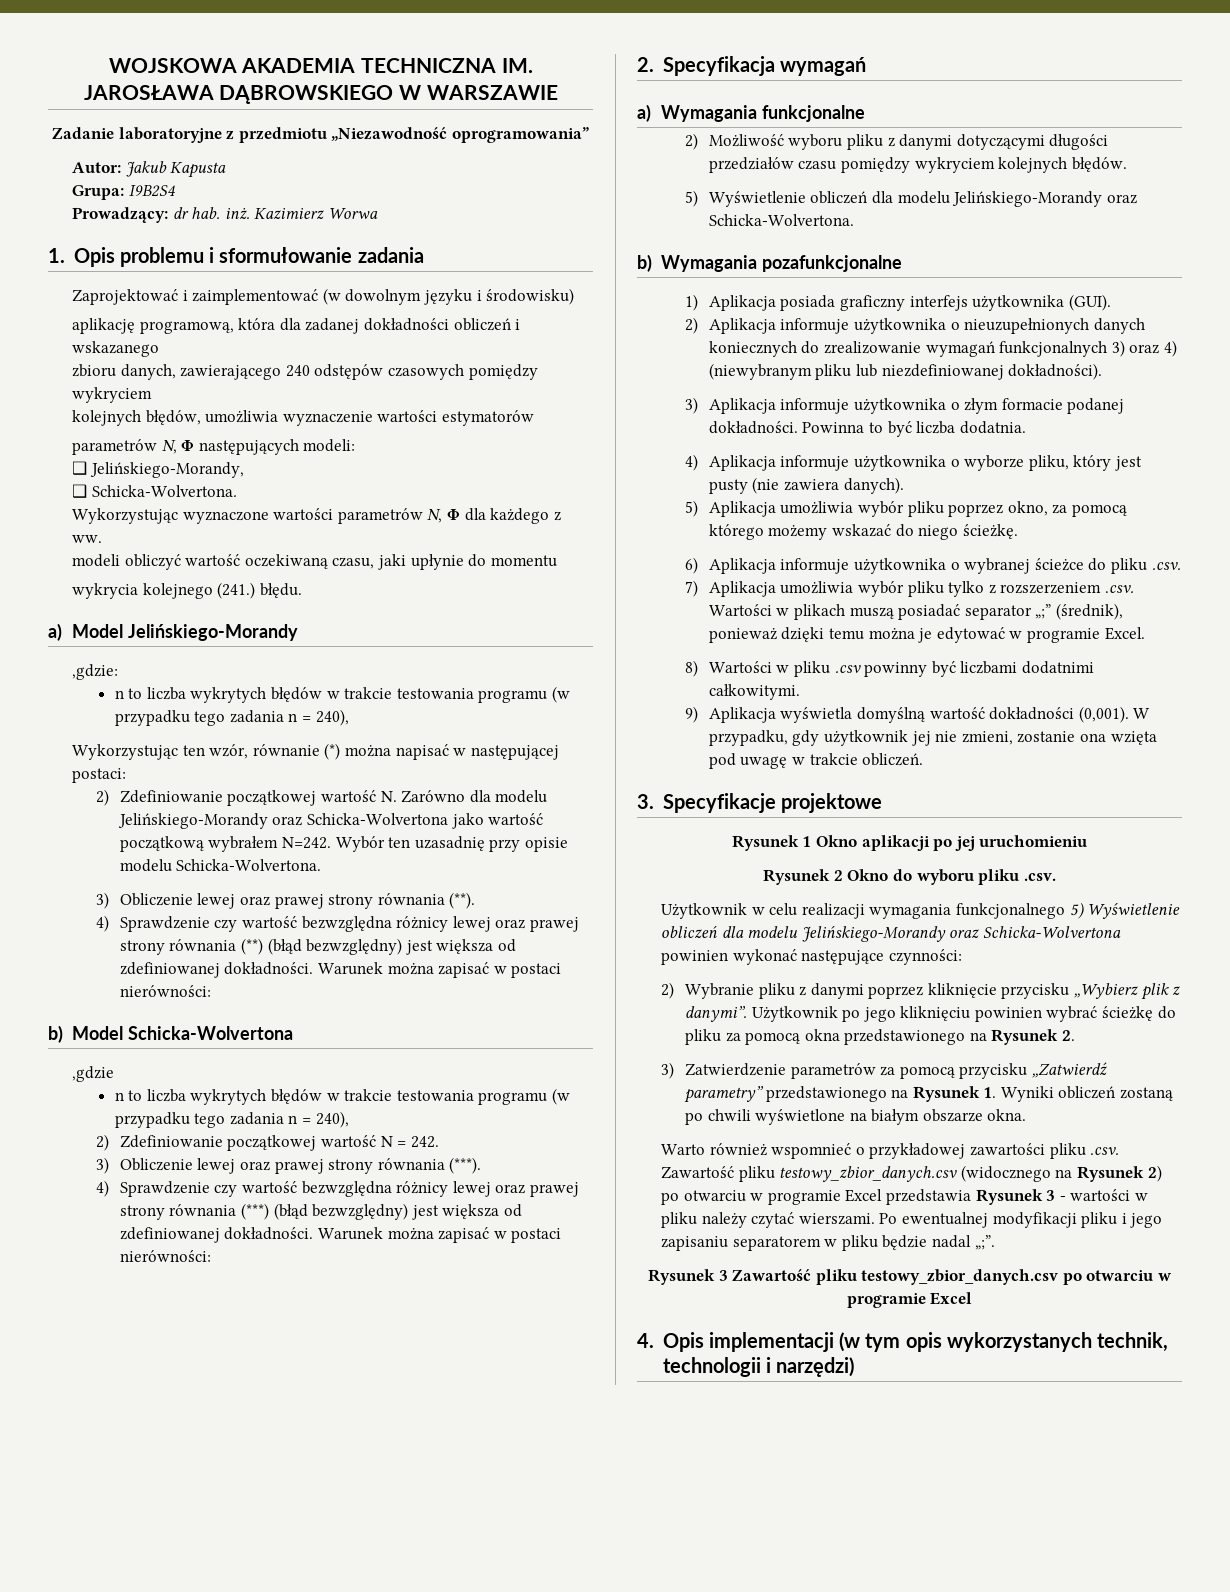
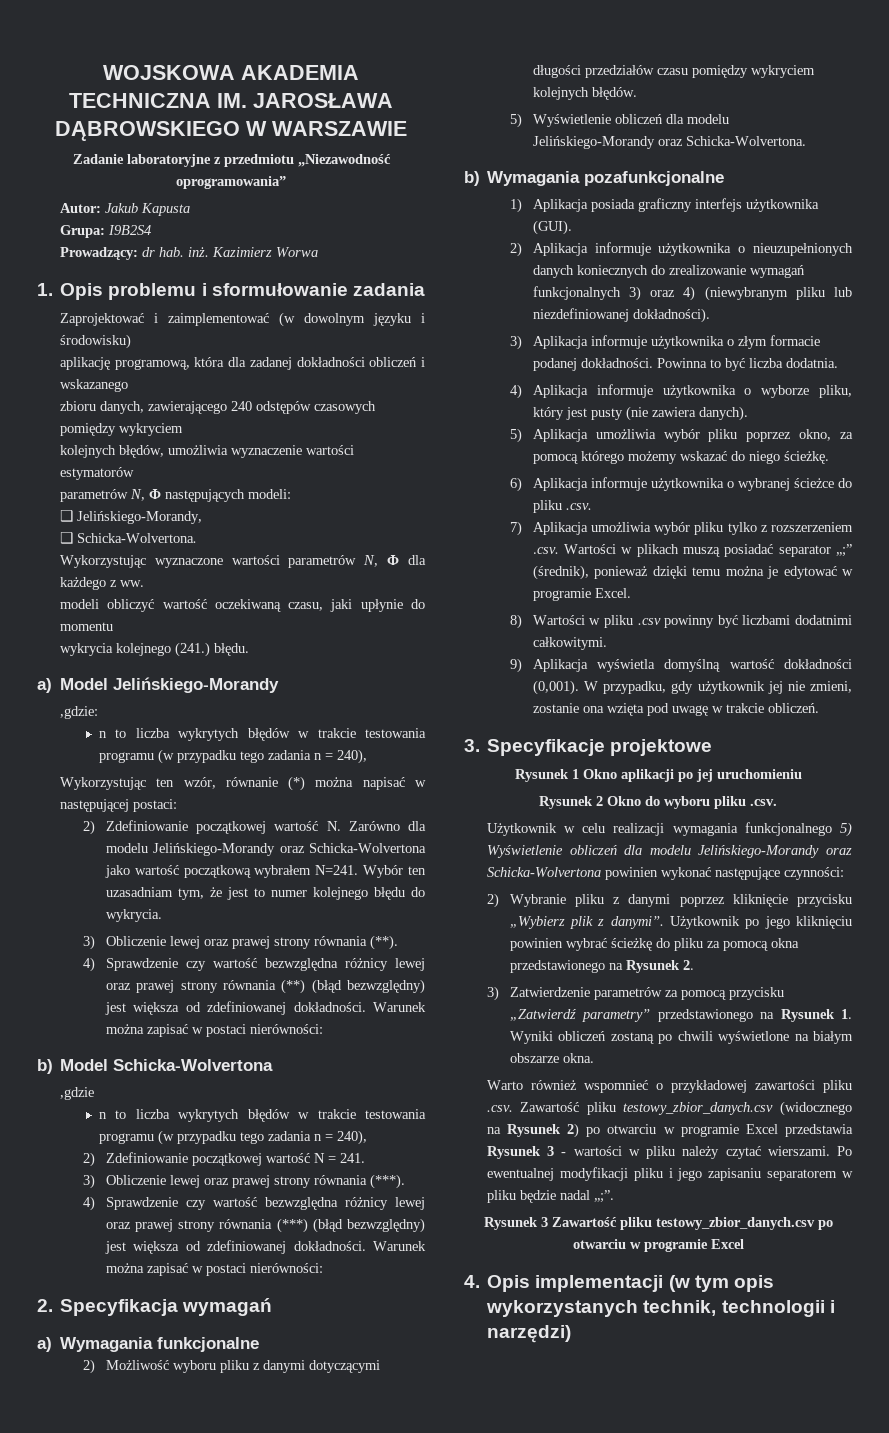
[282,837,332,849] N=242. -> [315,865,359,875] N=241.
[414,836,568,852] [119,859,322,872] uzasadnię przy opisie modelu Schicka-Wolvertona. -> [105,887,425,900] [105,909,162,922] uzasadniam tym, że jest to numer kolejnego błędu do wykrycia.
[410,1136,439,1148] 242. -> [339,1153,365,1163] 241.

